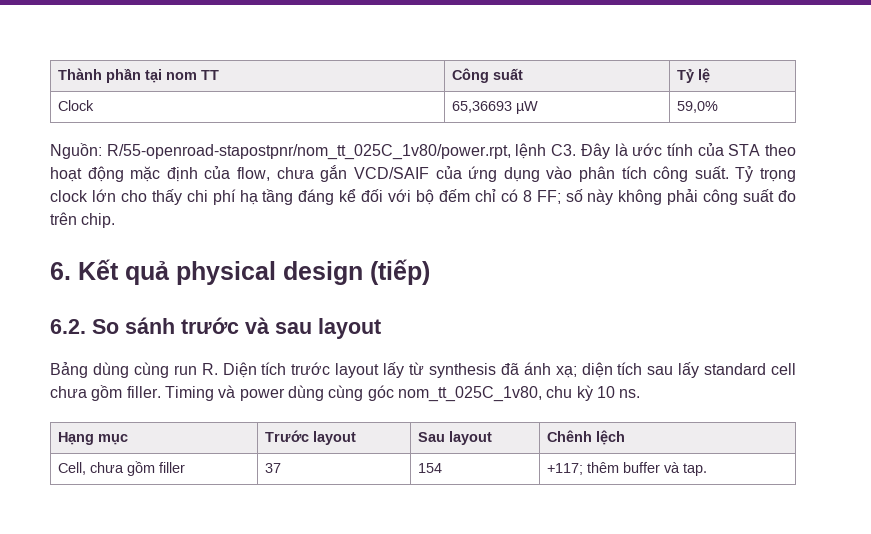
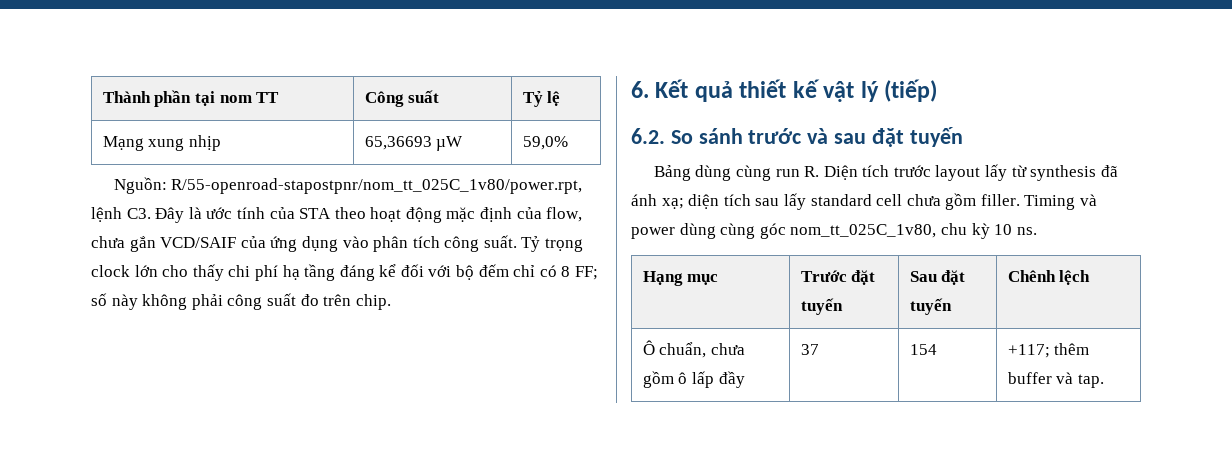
[57,100,94,111] Clock -> [102,135,222,151] Mạng xung nhịp
[176,261,363,285] physical design -> [739,79,879,102] thiết kế vật lý
[318,318,381,339] layout -> [871,127,963,147] đặt tuyến
[312,431,356,445] layout -> [851,270,876,285] [800,298,843,315] đặt tuyến
[448,431,492,445] layout -> [941,270,966,285] [909,298,952,315] đặt tuyến
[57,461,185,476] Cell, chưa gồm filler -> [642,340,746,358] [642,371,745,388] Ô chuẩn, chưa gồm ô lấp đầy

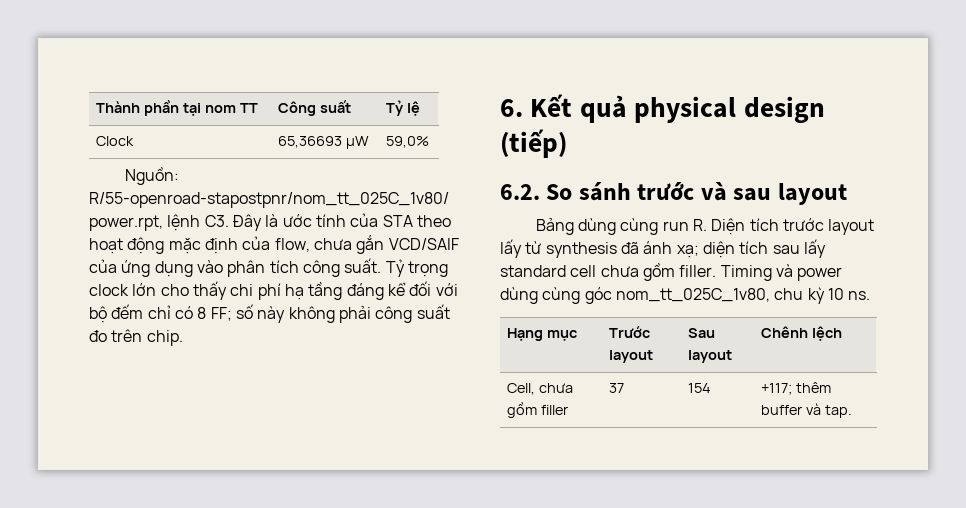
[102,135,222,151] Mạng xung nhịp -> [96,136,135,146] Clock
[739,79,879,102] thiết kế vật lý -> [634,96,825,123] physical design
[871,127,963,147] đặt tuyến -> [777,183,847,205] layout
[851,270,876,285] [800,298,843,315] đặt tuyến -> [609,350,654,363] layout
[941,270,966,285] [909,298,952,315] đặt tuyến -> [688,350,733,363] layout
[642,340,746,358] [642,371,745,388] Ô chuẩn, chưa gồm ô lấp đầy -> [507,383,574,395] [507,402,569,418] Cell, chưa gồm filler

